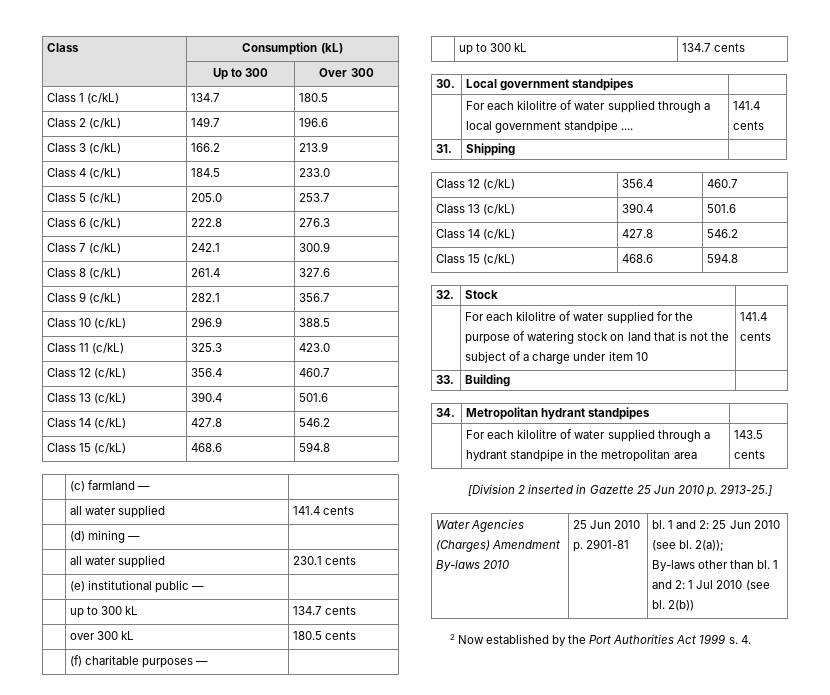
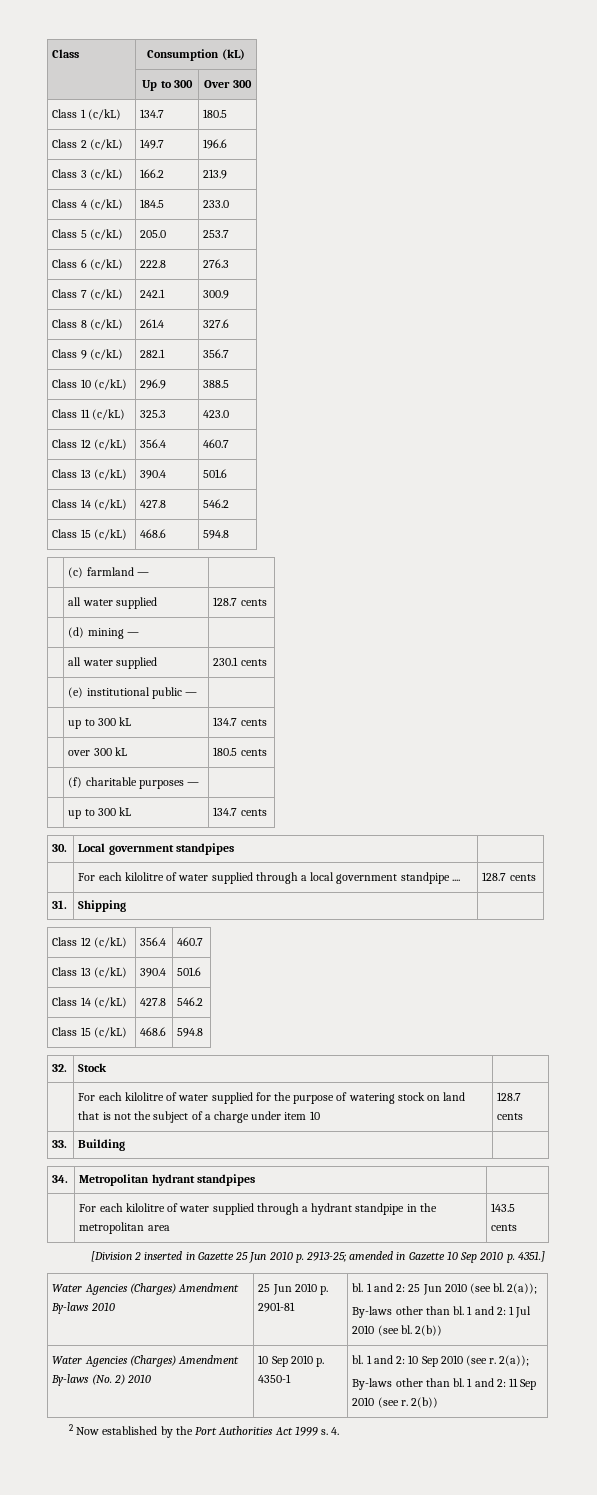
[293,506,321,515] 141.4 -> [213,597,238,606] 128.7
[733,101,761,110] 141.4 -> [482,872,507,881] 128.7
[740,312,768,321] 141.4 -> [497,1092,522,1101] 128.7
[720,484,773,496] 2913-25.] -> [305,1251,545,1263] 2913-25; amended in Gazette 10 Sep 2010 p. 4351.]
(695, 605) none -> [52,1355,240,1367] [51,1374,152,1386] [258,1355,325,1367] [258,1374,292,1383] [352,1355,530,1367] [352,1378,537,1390] [352,1397,439,1408] // Water Agencies (Charges) Amendment By-laws (No. 2) 2010 | 10 Sep 2010 p. 4350-1 | bl. 1 and 2: 10 Sep 2010 (see r. 2(a)); // By-laws other than bl. 1 and 2: 11 Sep 2010 (see r. 2(b))

